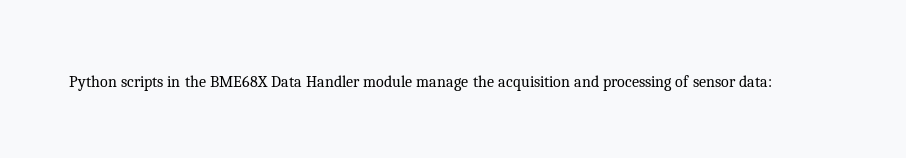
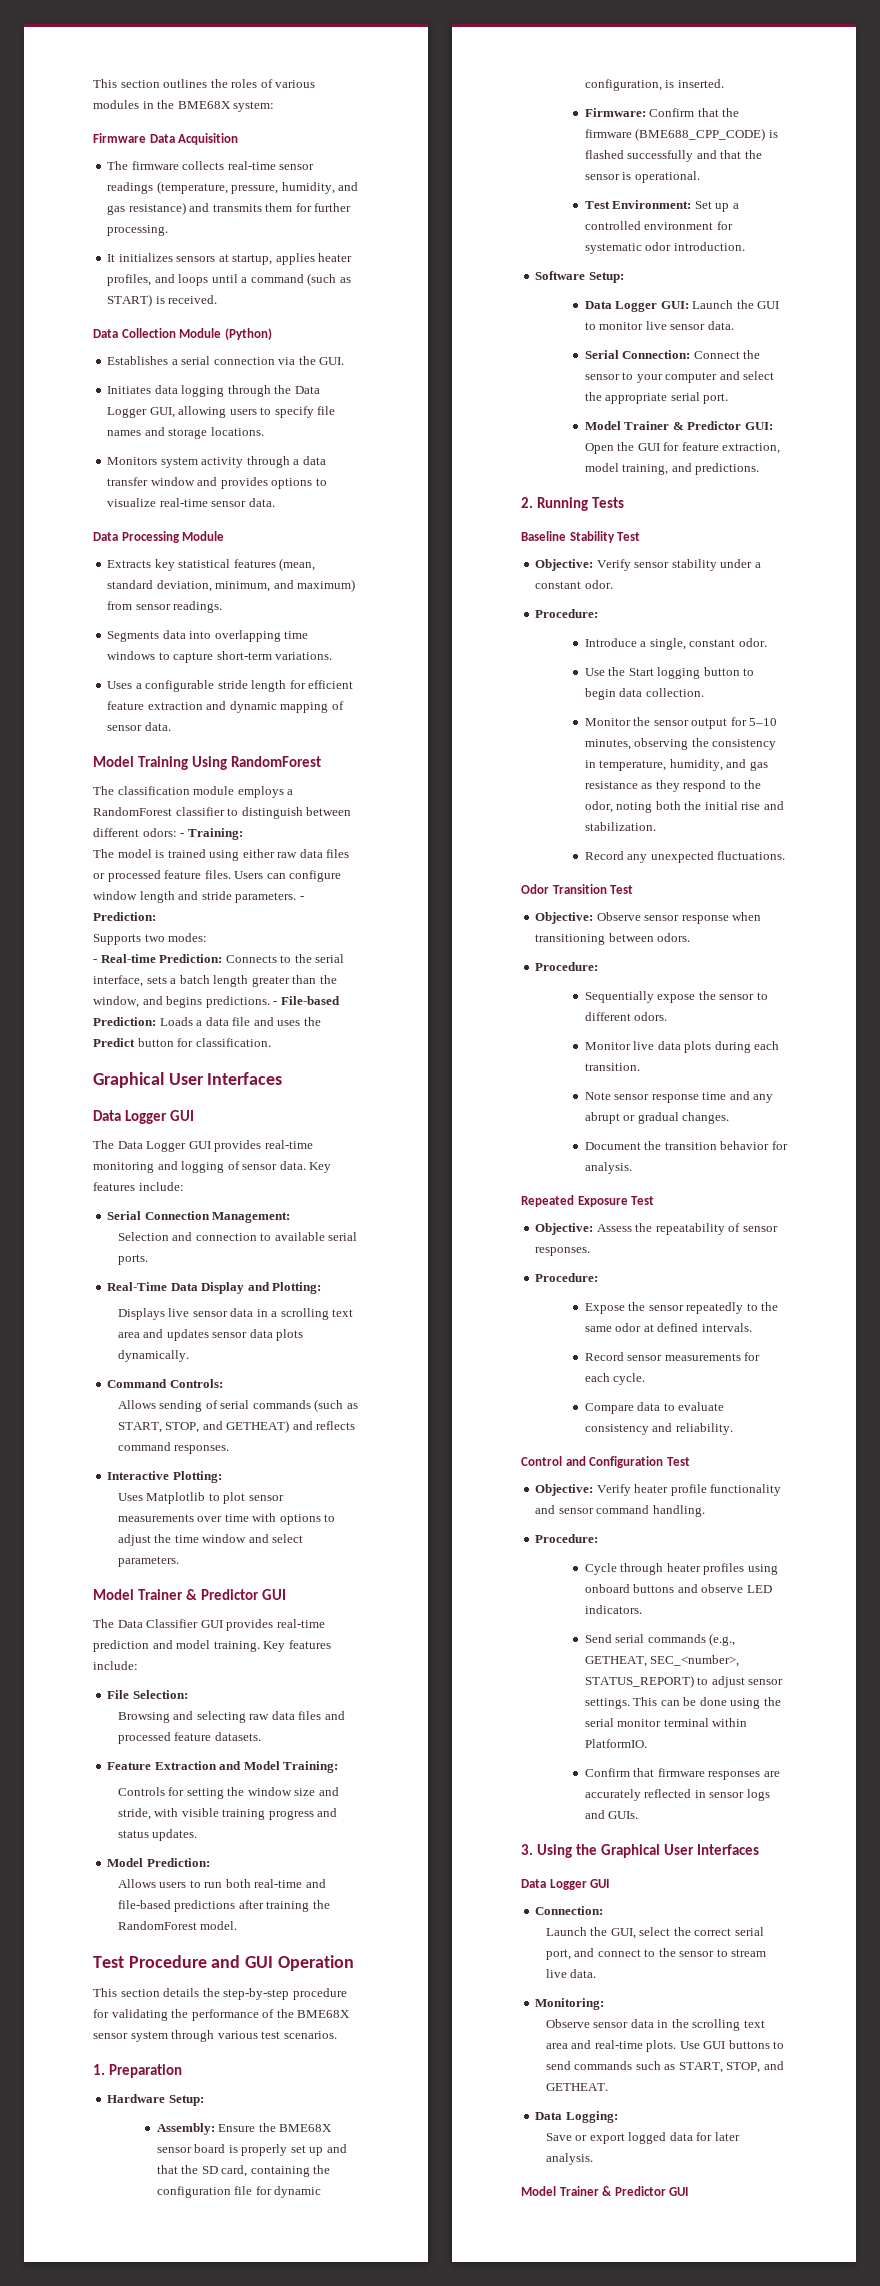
[69,75,772,91] Python scripts in the BME68X Data Handler module manage the acquisition and processing of sensor data: -> [93,79,316,88] [93,100,275,112] [93,133,239,145] [107,161,315,170] [107,181,359,194] [107,202,352,215] [107,225,169,236] [107,253,353,265] [107,273,351,286] [107,294,218,307] [93,328,272,340] [107,356,345,365] [107,385,320,397] [107,406,336,418] [107,427,264,439] [107,456,326,468] [107,477,327,489] [107,498,275,507] [93,531,225,543] [107,558,316,571] [107,579,356,592] [107,601,223,613] [107,630,309,642] [107,651,333,663] [107,680,354,692] [107,701,344,713] [107,722,171,731] [93,756,322,770] [93,786,294,798] [93,807,352,819] [93,828,243,840] [93,849,350,861] [93,870,342,882] [93,891,304,903] [93,912,156,921] [93,933,208,945] [93,954,345,963] [93,975,337,987] [93,996,340,1008] [93,1017,321,1026] [93,1038,271,1047] [93,1072,283,1088] [93,1110,195,1124] [93,1140,313,1152] [93,1161,332,1173] [93,1182,184,1191] [107,1211,291,1223] [117,1232,358,1241] [117,1254,148,1265] [107,1282,322,1294] [117,1308,354,1320] [117,1329,304,1341] [117,1350,189,1362] [107,1379,223,1388] [117,1399,358,1412] [117,1420,356,1433] [117,1442,230,1454] [107,1471,222,1483] [117,1492,284,1504] [117,1513,336,1525] [117,1534,304,1546] [117,1556,179,1567] [93,1589,287,1600] [93,1619,325,1631] [93,1640,331,1652] [93,1661,138,1670] [107,1690,188,1699] [117,1711,345,1723] [117,1732,261,1744] [107,1761,339,1773] [117,1787,339,1799] [117,1808,338,1820] [117,1829,198,1841] [107,1858,210,1867] [117,1879,326,1888] [117,1900,330,1912] [117,1921,238,1930] [93,1955,354,1971] [93,1988,347,2000] [93,2009,351,2021] [93,2030,337,2042] [93,2064,183,2078] [107,2094,204,2106] [156,2123,333,2135] [156,2144,347,2156] [156,2165,331,2177] [156,2186,322,2198] [584,79,724,91] [584,108,740,117] [584,128,778,141] [584,150,762,162] [584,171,700,183] [584,200,739,212] [584,221,733,230] [584,242,745,254] [535,271,624,283] [584,300,780,312] [584,321,734,330] [584,350,761,359] [584,371,775,383] [584,392,729,404] [584,421,773,430] [584,442,781,454] [584,463,760,475] [521,497,625,511] [521,531,641,543] [535,559,761,571] [535,580,613,589] [535,609,599,618] [584,638,767,650] [584,667,755,679] [584,688,704,700] [584,717,778,729] [584,738,777,750] [584,759,768,771] [584,780,762,792] [584,801,784,813] [584,822,656,831] [584,851,786,863] [521,884,634,894] [535,912,762,924] [535,933,691,945] [535,962,599,971] [584,991,768,1003] [584,1012,668,1021] [584,1041,780,1053] [584,1063,640,1071] [584,1091,774,1103] [584,1112,730,1124] [584,1141,788,1150] [584,1162,632,1174] [521,1195,655,1207] [535,1223,778,1235] [535,1247,591,1256] [535,1273,599,1282] [584,1302,779,1314] [584,1323,752,1332] [584,1352,761,1361] [584,1373,646,1385] [584,1402,725,1414] [584,1423,733,1435] [521,1456,690,1468] [535,1484,782,1496] [535,1505,705,1517] [535,1534,599,1543] [584,1563,778,1575] [584,1584,772,1593] [584,1605,642,1614] [584,1633,736,1646] [584,1655,740,1667] [584,1675,784,1688] [584,1697,781,1709] [584,1718,748,1727] [584,1739,647,1748] [584,1768,780,1780] [584,1789,770,1801] [584,1810,639,1819] [521,1844,760,1858] [521,1879,610,1890] [535,1906,604,1915] [545,1927,764,1939] [545,1948,767,1960] [545,1969,597,1978] [535,1998,605,2010] [545,2019,765,2031] [545,2040,785,2052] [545,2061,784,2073] [545,2083,608,2091] [535,2111,618,2123] [545,2132,740,2144] [545,2153,593,2165] [521,2186,689,2196] This section outlines the roles of various modules in the BME68X system: // Firmware Data Acquisition // The firmware collects real-time sensor readings (temperature, pressure, humidity, and gas resistance) and transmits them for further processing. // It initializes sensors at startup, applies heater profiles, and loops until a command (such as START) is received. // Data Collection Module (Python) // Establishes a serial connection via the GUI. // Initiates data logging through the Data Logger GUI, allowing users to specify file names and storage locations. // Monitors system activity through a data transfer window and provides options to visualize real-time sensor data. // Data Processing Module // Extracts key statistical features (mean, standard deviation, minimum, and maximum) from sensor readings. // Segments data into overlapping time windows to capture short-term variations. // Uses a configurable stride length for efficient feature extraction and dynamic mapping of sensor data. // Model Training Using RandomForest // The classification module employs a RandomForest classifier to distinguish between different odors: - Training: // The model is trained using either raw data files or processed feature files. Users can configure window length and stride parameters. - Prediction: // Supports two modes: // - Real-time Prediction: Connects to the serial interface, sets a batch length greater than the window, and begins predictions. - File-based Prediction: Loads a data file and uses the Predict button for classification. // Graphical User Interfaces // Data Logger GUI // The Data Logger GUI provides real-time monitoring and logging of sensor data. Key features include: // Serial Connection Management: // Selection and connection to available serial ports. // Real-Time Data Display and Plotting: // Displays live sensor data in a scrolling text area and updates sensor data plots dynamically. // Command Controls: // Allows sending of serial commands (such as START, STOP, and GETHEAT) and reflects command responses. // Interactive Plotting: // Uses Matplotlib to plot sensor measurements over time with options to adjust the time window and select parameters. // Model Trainer & Predictor GUI // The Data Classifier GUI provides real-time prediction and model training. Key features include: // File Selection: // Browsing and selecting raw data files and processed feature datasets. // Feature Extraction and Model Training: // Controls for setting the window size and stride, with visible training progress and status updates. // Model Prediction: // Allows users to run both real-time and file-based predictions after training the RandomForest model. // Test Procedure and GUI Operation // This section details the step-by-step procedure for validating the performance of the BME68X sensor system through various test scenarios. // 1. Preparation // Hardware Setup: // Assembly: Ensure the BME68X sensor board is properly set up and that the SD card, containing the configuration file for dynamic configuration, is inserted. // Firmware: Confirm that the firmware (BME688_CPP_CODE) is flashed successfully and that the sensor is operational. // Test Environment: Set up a controlled environment for systematic odor introduction. // Software Setup: // Data Logger GUI: Launch the GUI to monitor live sensor data. // Serial Connection: Connect the sensor to your computer and select the appropriate serial port. // Model Trainer & Predictor GUI: Open the GUI for feature extraction, model training, and predictions. // 2. Running Tests // Baseline Stability Test // Objective: Verify sensor stability under a constant odor. // Procedure: // Introduce a single, constant odor. // Use the Start logging button to begin data collection. // Monitor the sensor output for 5–10 minutes, observing the consistency in temperature, humidity, and gas resistance as they respond to the odor, noting both the initial rise and stabilization. // Record any unexpected fluctuations. // Odor Transition Test // Objective: Observe sensor response when transitioning between odors. // Procedure: // Sequentially expose the sensor to different odors. // Monitor live data plots during each transition. // Note sensor response time and any abrupt or gradual changes. // Document the transition behavior for analysis. // Repeated Exposure Test // Objective: Assess the repeatability of sensor responses. // Procedure: // Expose the sensor repeatedly to the same odor at defined intervals. // Record sensor measurements for each cycle. // Compare data to evaluate consistency and reliability. // Control and Configuration Test // Objective: Verify heater profile functionality and sensor command handling. // Procedure: // Cycle through heater profiles using onboard buttons and observe LED indicators. // Send serial commands (e.g., GETHEAT, SEC_<number>, STATUS_REPORT) to adjust sensor settings. This can be done using the serial monitor terminal within PlatformIO. // Confirm that firmware responses are accurately reflected in sensor logs and GUIs. // 3. Using the Graphical User Interfaces // Data Logger GUI // Connection: // Launch the GUI, select the correct serial port, and connect to the sensor to stream live data. // Monitoring: // Observe sensor data in the scrolling text area and real-time plots. Use GUI buttons to send commands such as START, STOP, and GETHEAT. // Data Logging: // Save or export logged data for later analysis. // Model Trainer & Predictor GUI

